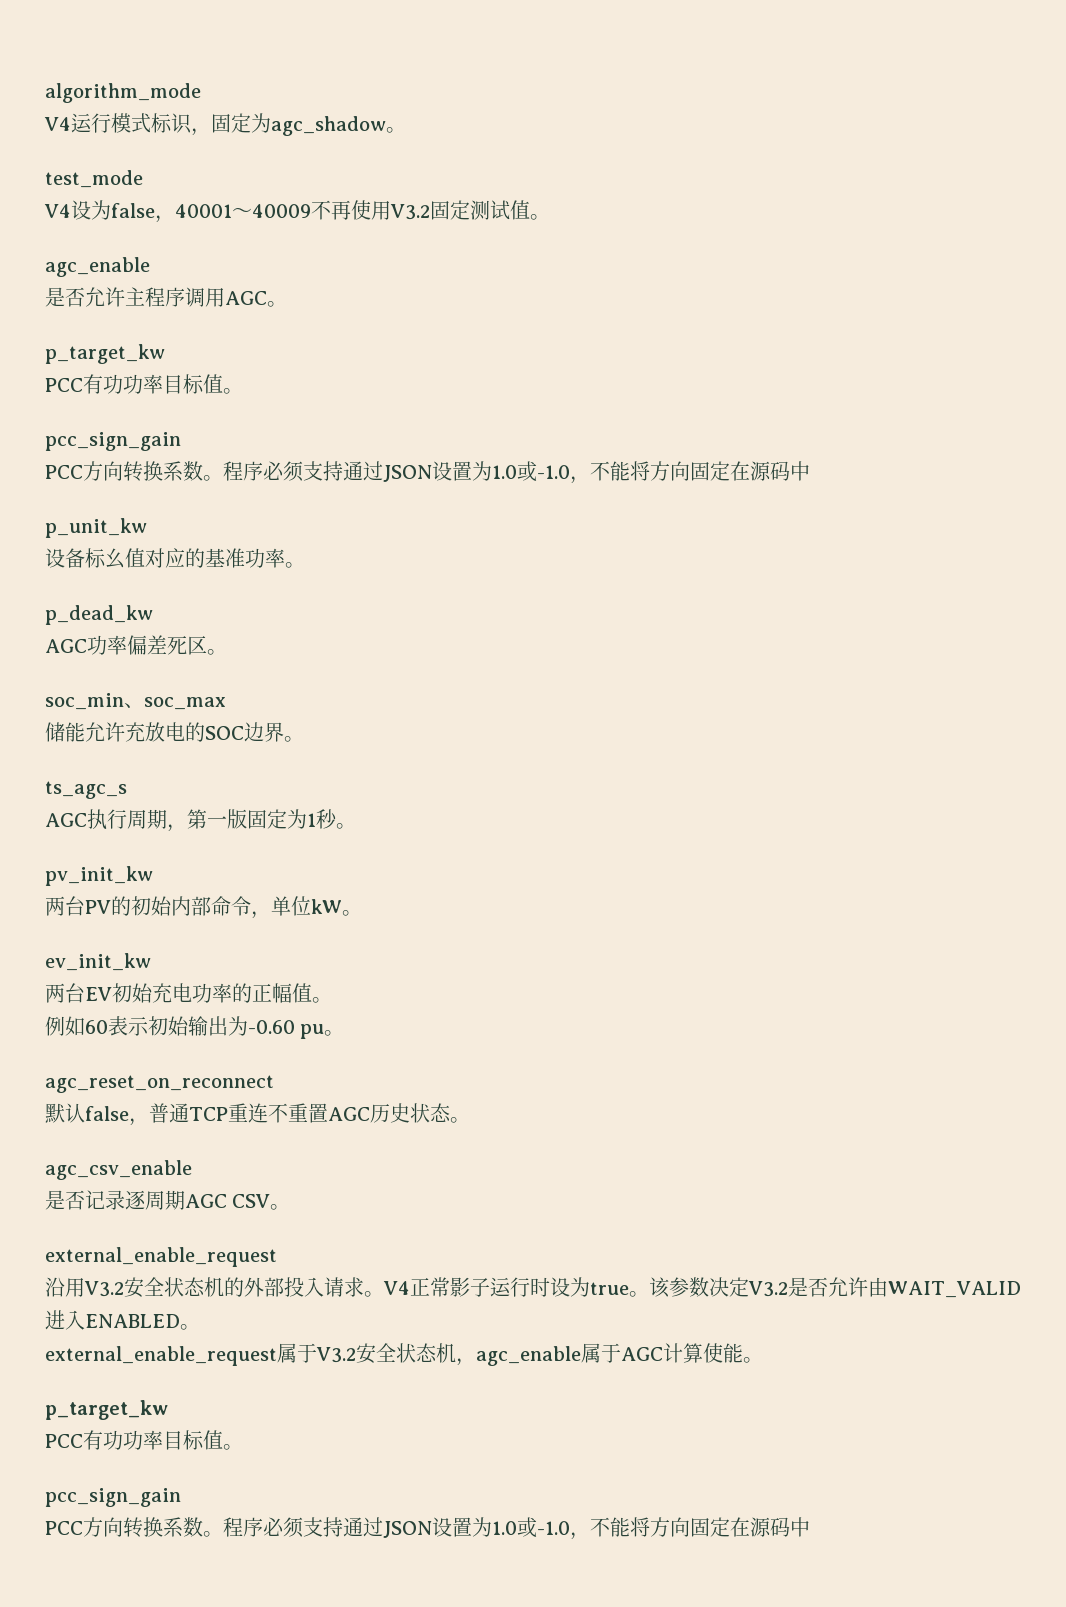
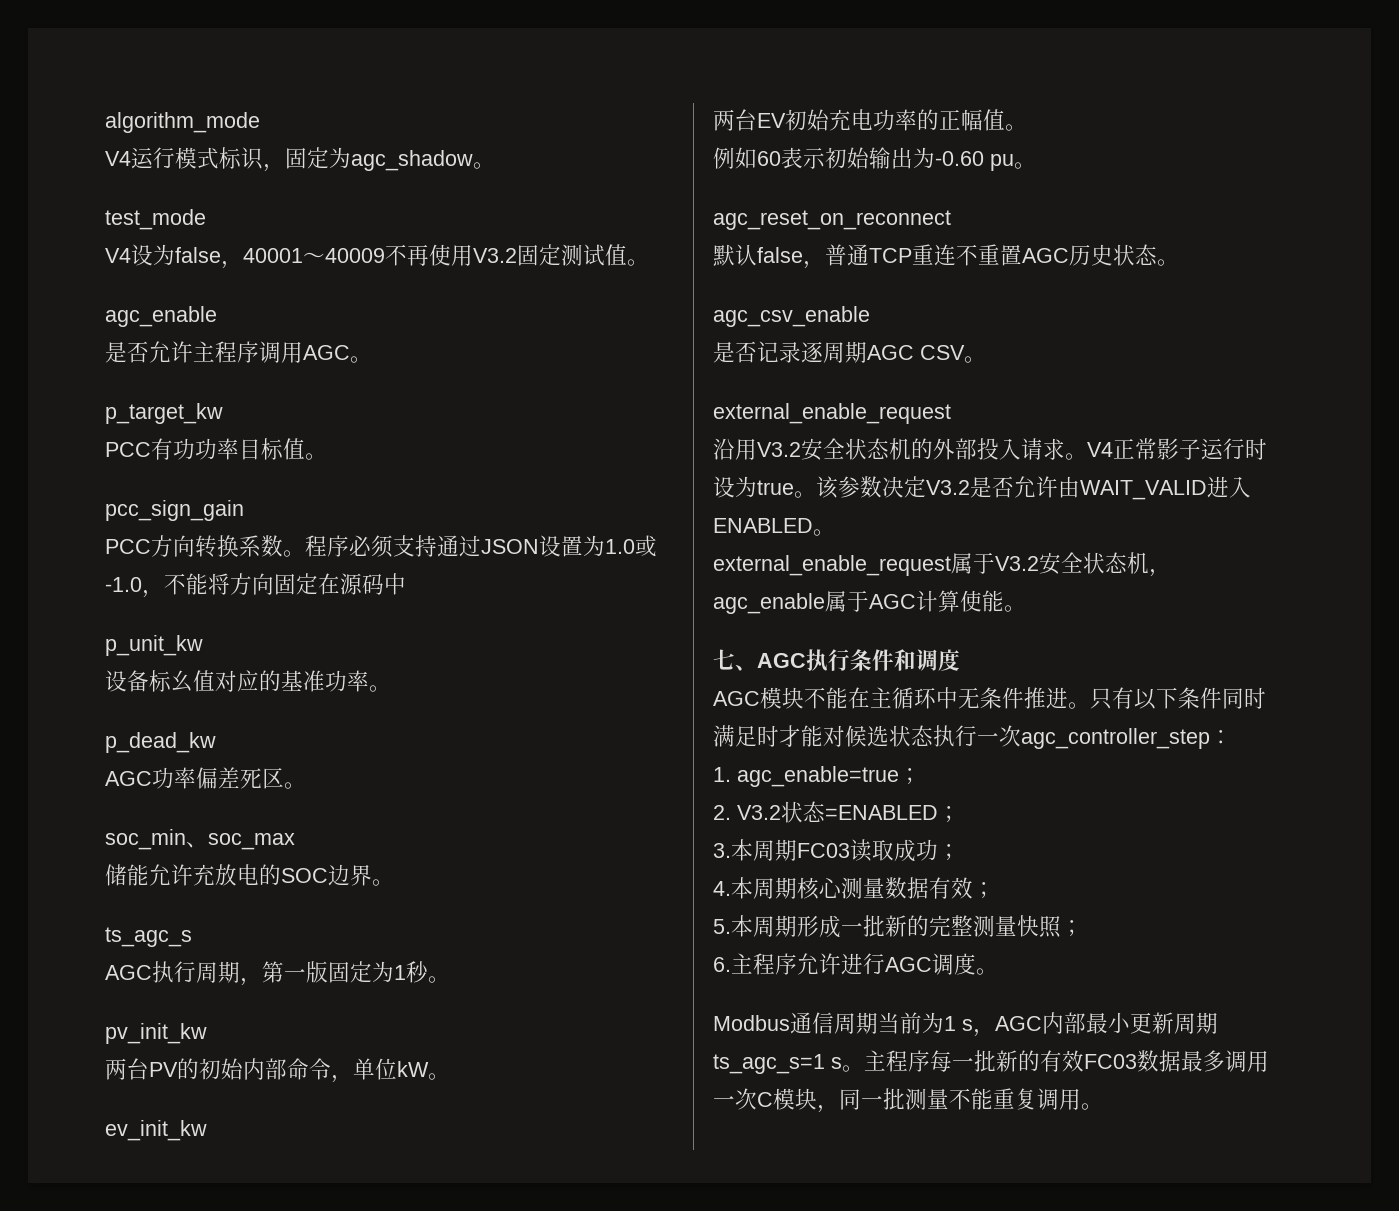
[45,1400,168,1420] [45,1430,243,1450] [45,1488,181,1507] [45,1517,810,1540] p_target_kw // PCC有功功率目标值。 // pcc_sign_gain // PCC方向转换系数。程序必须支持通过JSON设置为1.0或-1.0，不能将方向固定在源码中 -> [713,649,960,671] [713,687,1266,710] [713,725,1232,749] [713,766,921,787] [713,801,960,823] [713,839,960,862] [713,877,995,900] [713,915,1083,938] [713,953,998,975] [713,1012,1218,1037] [713,1050,1269,1074] [713,1088,1103,1113] 七、AGC执行条件和调度 // AGC模块不能在主循环中无条件推进。只有以下条件同时满足时才能对候选状态执行一次agc_controller_step： // 1. agc_enable=true； // 2. V3.2状态=ENABLED； // 3.本周期FC03读取成功； // 4.本周期核心测量数据有效； // 5.本周期形成一批新的完整测量快照； // 6.主程序允许进行AGC调度。 // Modbus通信周期当前为1 s，AGC内部最小更新周期ts_agc_s=1 s。主程序每一批新的有效FC03数据最多调用一次C模块，同一批测量不能重复调用。

